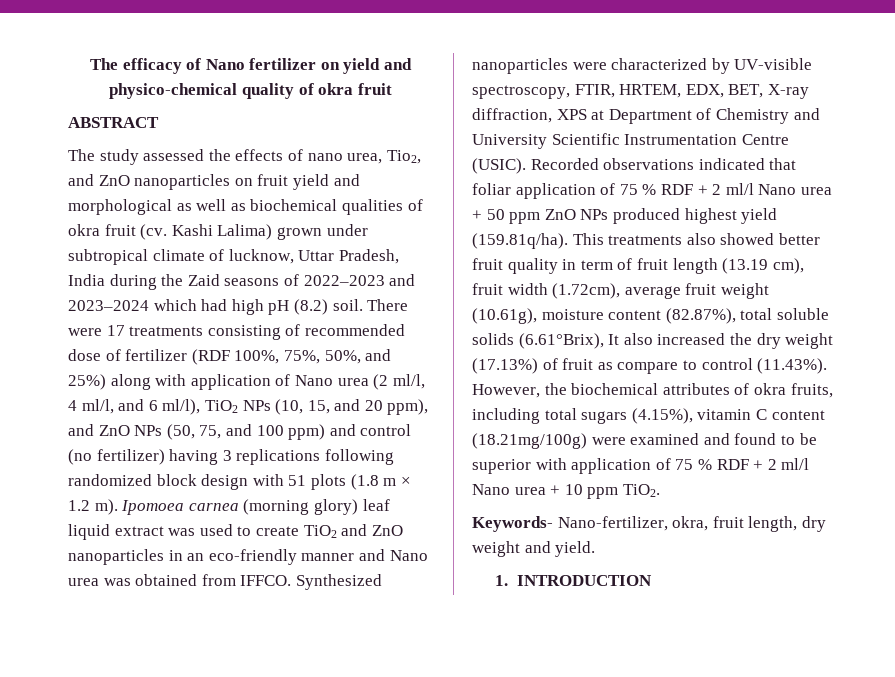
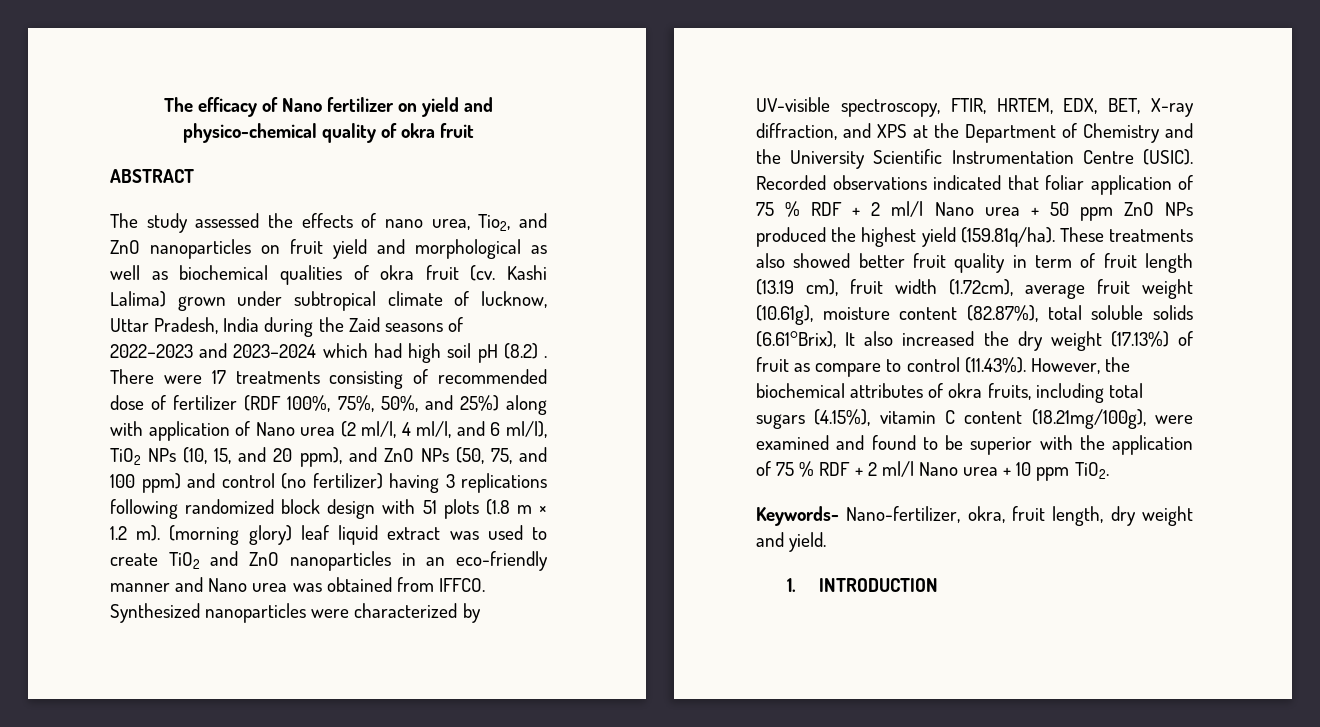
(264, 307) none -> [447,343,472,358] soil
[332,299,363,311] soil. -> [544,356,547,358] .
[121,500,239,515] Ipomoea carnea -> (161, 533) none
(552, 115) none -> [843,123,871,138] and
(605, 115) none -> [934,123,959,138] the
(820, 114) none -> [756,149,781,164] the
(680, 216) none -> [831,227,857,242] the
[572,233,604,245] This -> [1059,227,1104,242] These
[472,433,587,449] (18.21mg/100g) -> [1031,409,1146,429] (18.21mg/100g),
(567, 464) none -> [1079,435,1105,450] the

